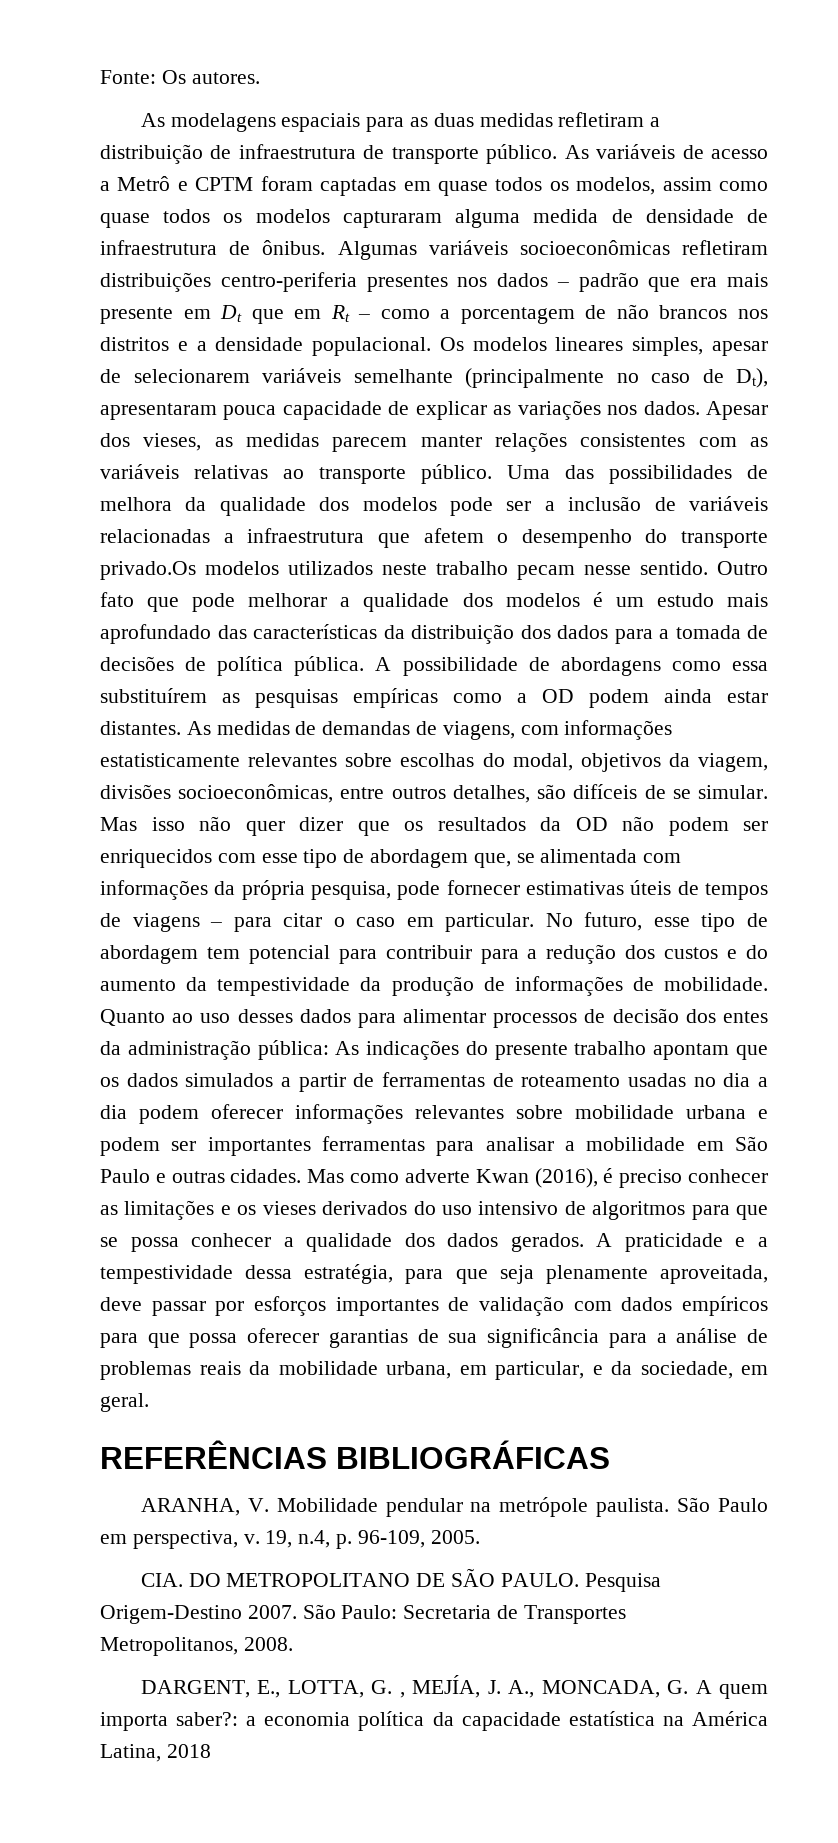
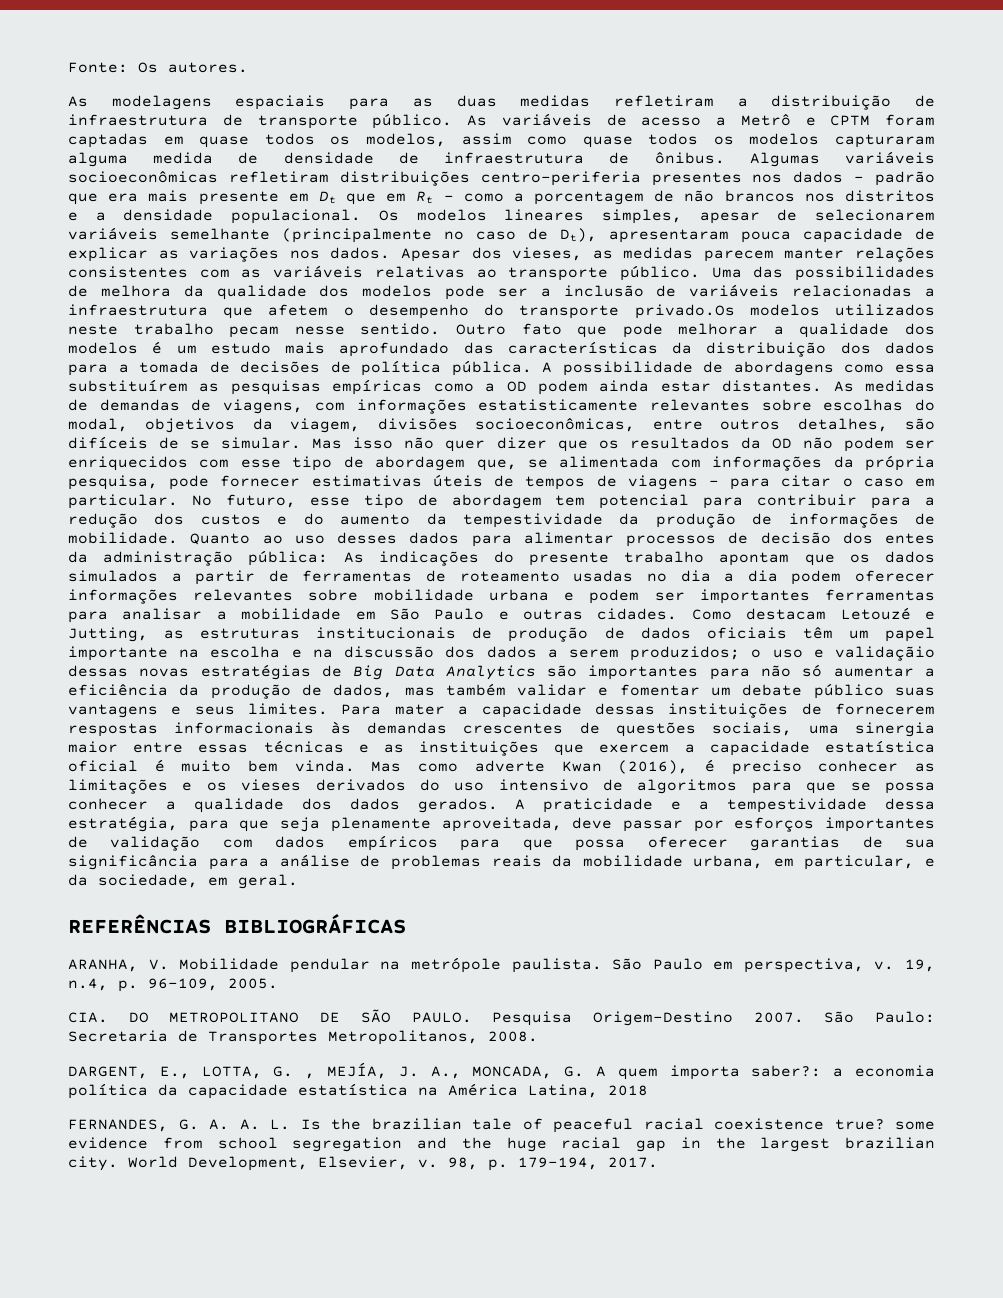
(302, 1176) none -> [691,607,935,620] [68,627,936,642] [68,646,935,661] [68,664,935,680] [68,683,935,699] [68,703,936,718] [68,721,935,737] [68,740,935,756] [68,759,355,772] Como destacam Letouzé e Jutting, as estruturas institucionais de produção de dados oficiais têm um papel importante na escolha e na discussão dos dados a serem produzidos; o uso e validaçãio dessas novas estratégias de Big Data Analytics são importantes para não só aumentar a eficiência da produção de dados, mas também validar e fomentar um debate público suas vantagens e seus limites. Para mater a capacidade dessas instituições de fornecerem respostas informacionais às demandas crescentes de questões sociais, uma sinergia maior entre essas técnicas e as instituições que exercem a capacidade estatística oficial é muito bem vinda.
(211, 1751) none -> [68,1118,935,1133] [68,1137,935,1152] [68,1156,658,1171] // FERNANDES, G. A. A. L. Is the brazilian tale of peaceful racial coexistence true? some evidence from school segregation and the huge racial gap in the largest brazilian city. World Development, Elsevier, v. 98, p. 179–194, 2017.

